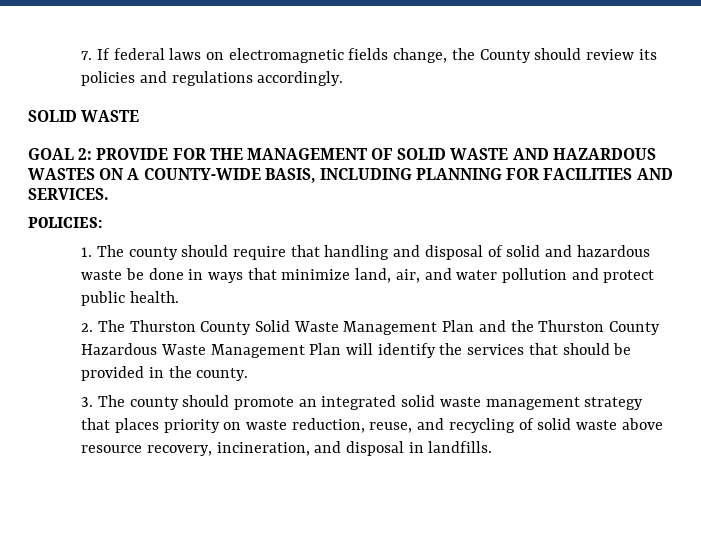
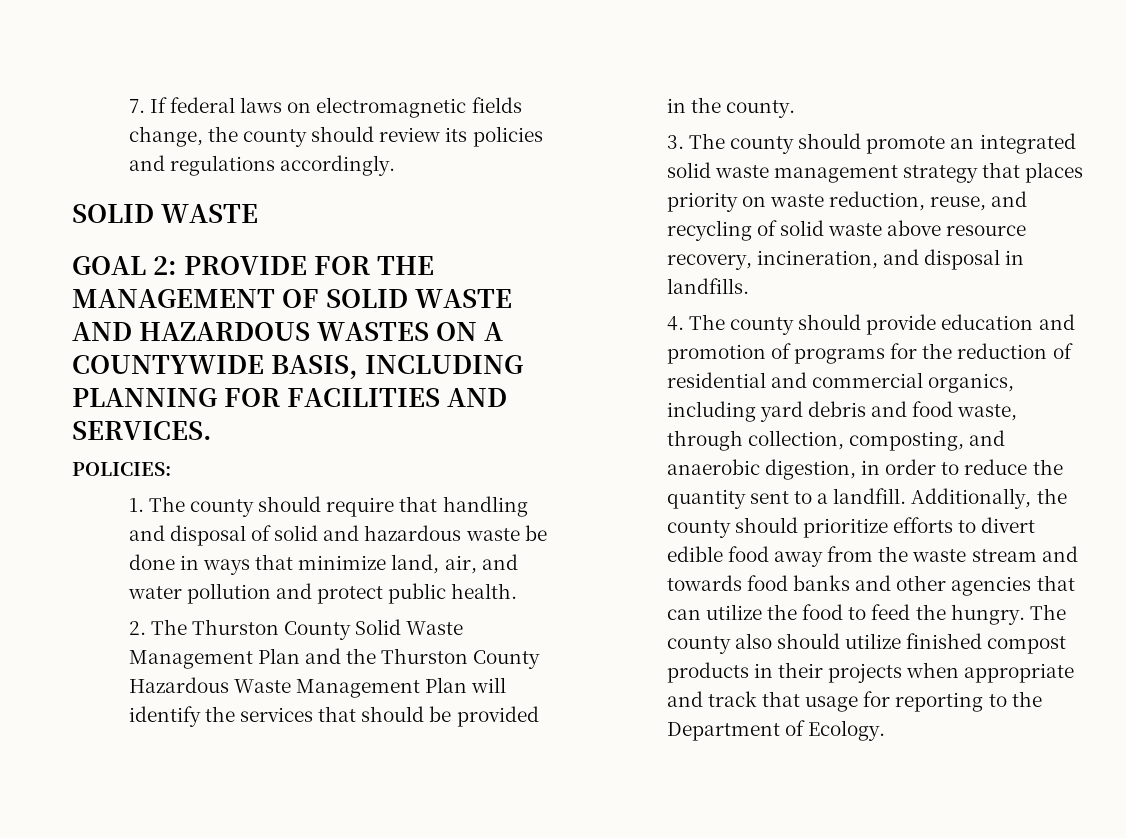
[479,49,531,63] County -> [242,129,307,147] county
[143,168,261,180] COUNTY-WIDE -> [72,355,264,374] COUNTYWIDE
(493, 447) none -> [666,314,1075,335] [666,343,1073,364] [666,372,1015,393] [666,401,1018,422] [666,430,1006,451] [666,459,1063,480] [666,488,1067,509] [666,517,1036,538] [666,546,1078,567] [666,575,1075,596] [666,604,1066,625] [666,633,1067,654] [666,662,1075,683] [666,691,1042,712] [666,720,885,741] // 4. The county should provide education and promotion of programs for the reduction of residential and commercial organics, including yard debris and food waste, through collection, composting, and anaerobic digestion, in order to reduce the quantity sent to a landfill. Additionally, the county should prioritize efforts to divert edible food away from the waste stream and towards food banks and other agencies that can utilize the food to feed the hungry. The county also should utilize finished compost products in their projects when appropriate and track that usage for reporting to the Department of Ecology.

